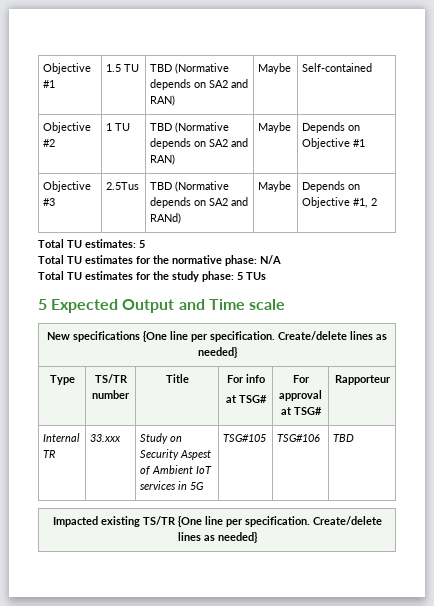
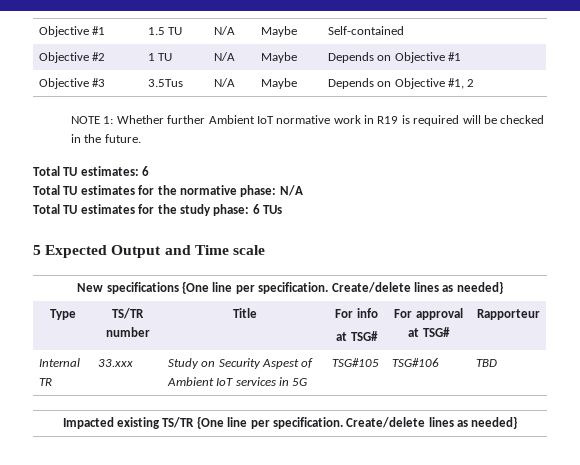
[150,63,230,74] [150,79,249,90] [150,95,176,106] TBD (Normative depends on SA2 and RAN) -> [213,26,235,35] N/A
[150,122,230,133] [150,138,249,149] [150,154,176,165] TBD (Normative depends on SA2 and RAN) -> [213,52,235,61] N/A
[106,182,140,190] [150,181,230,192] [150,197,249,208] [150,213,182,224] 2.5Tus | TBD (Normative depends on SA2 and RANd) -> [147,79,183,87] [213,78,235,87] 3.5Tus | N/A
(378, 202) none -> [71,115,545,126] [71,134,141,143] // NOTE 1: Whether further Ambient IoT normative work in R19 is required will be checked in the future.
[139,240,145,248] 5 -> [142,166,150,176] 6
[237,272,243,280] 5 -> [252,204,260,214] 6

